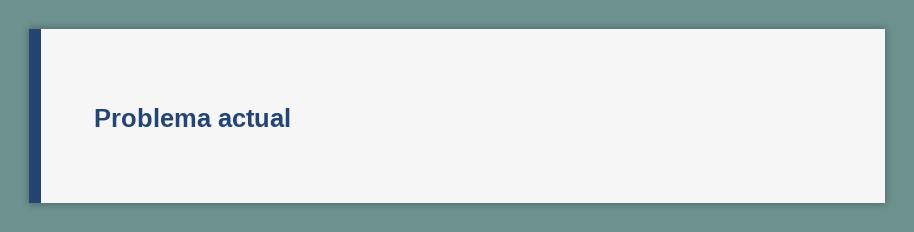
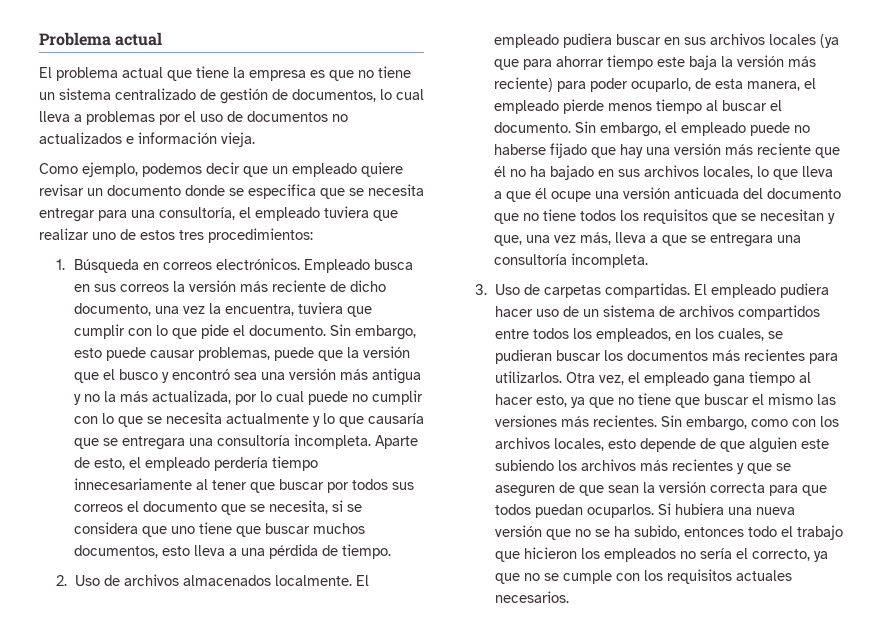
(291, 117) none -> [39,66,411,81] [39,88,424,104] [39,111,348,125] [39,132,255,147] [39,162,403,177] [39,184,424,199] [39,206,398,222] [39,228,313,243] [56,258,413,273] [73,280,386,292] [73,302,372,317] [73,324,416,340] [73,346,410,361] [73,368,421,384] [73,390,423,405] [73,412,424,427] [73,434,418,450] [73,456,318,471] [73,478,414,493] [73,500,362,515] [73,522,365,537] [73,544,391,559] [56,574,369,586] [493,33,839,48] [493,55,816,70] [493,77,816,92] [493,99,782,114] [493,121,810,137] [493,143,840,158] [493,165,833,180] [493,187,841,202] [493,209,835,224] [493,232,801,247] [493,253,648,268] [475,283,829,298] [494,305,820,320] [494,328,783,342] [494,349,838,364] [494,371,811,387] [494,393,836,408] [494,415,839,431] [494,437,829,453] [494,459,791,474] [494,481,827,497] [494,503,795,518] [494,525,843,540] [494,547,828,562] [494,569,792,584] [494,591,569,603] // El problema actual que tiene la empresa es que no tiene un sistema centralizado de gestión de documentos, lo cual lleva a problemas por el uso de documentos no actualizados e información vieja. // Como ejemplo, podemos decir que un empleado quiere revisar un documento donde se especifica que se necesita entregar para una consultoría, el empleado tuviera que realizar uno de estos tres procedimientos: // 1. Búsqueda en correos electrónicos. Empleado busca en sus correos la versión más reciente de dicho documento, una vez la encuentra, tuviera que cumplir con lo que pide el documento. Sin embargo, esto puede causar problemas, puede que la versión que el busco y encontró sea una versión más antigua y no la más actualizada, por lo cual puede no cumplir con lo que se necesita actualmente y lo que causaría que se entregara una consultoría incompleta. Aparte de esto, el empleado perdería tiempo innecesariamente al tener que buscar por todos sus correos el documento que se necesita, si se considera que uno tiene que buscar muchos documentos, esto lleva a una pérdida de tiempo. // 2. Uso de archivos almacenados localmente. El empleado pudiera buscar en sus archivos locales (ya que para ahorrar tiempo este baja la versión más reciente) para poder ocuparlo, de esta manera, el empleado pierde menos tiempo al buscar el documento. Sin embargo, el empleado puede no haberse fijado que hay una versión más reciente que él no ha bajado en sus archivos locales, lo que lleva a que él ocupe una versión anticuada del documento que no tiene todos los requisitos que se necesitan y que, una vez más, lleva a que se entregara una consultoría incompleta. // 3. Uso de carpetas compartidas. El empleado pudiera hacer uso de un sistema de archivos compartidos entre todos los empleados, en los cuales, se pudieran buscar los documentos más recientes para utilizarlos. Otra vez, el empleado gana tiempo al hacer esto, ya que no tiene que buscar el mismo las versiones más recientes. Sin embargo, como con los archivos locales, esto depende de que alguien este subiendo los archivos más recientes y que se aseguren de que sean la versión correcta para que todos puedan ocuparlos. Si hubiera una nueva versión que no se ha subido, entonces todo el trabajo que hicieron los empleados no sería el correcto, ya que no se cumple con los requisitos actuales necesarios.

